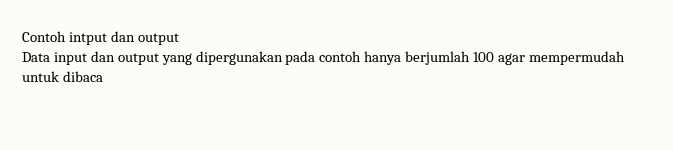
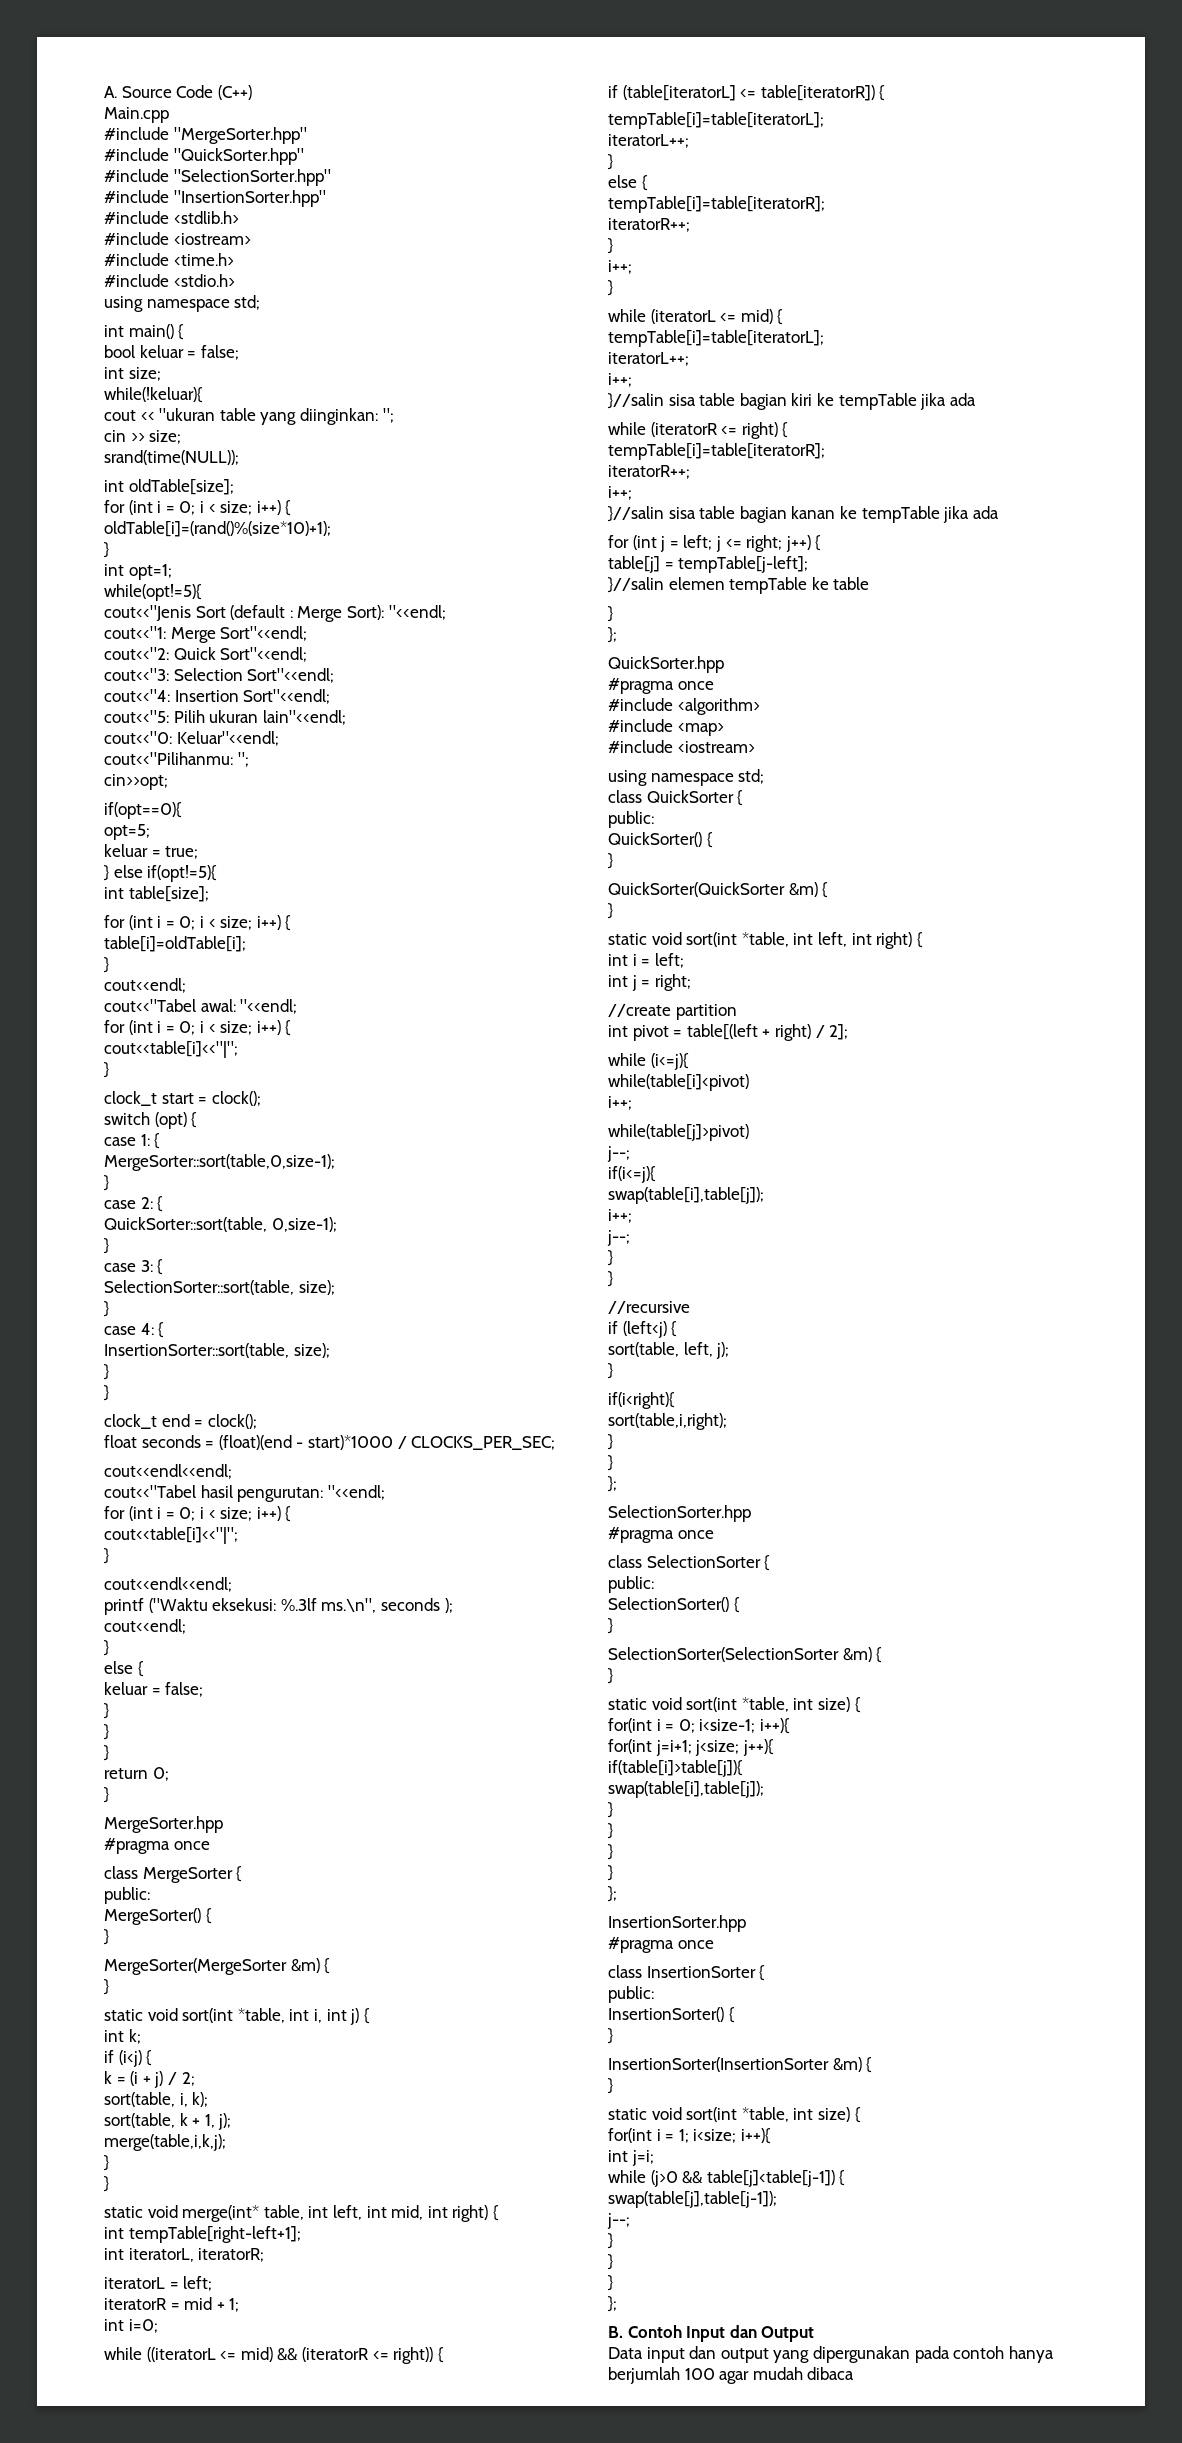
[22,31,179,45] Contoh intput dan output -> [104,85,252,100] [104,107,169,123] [104,127,307,144] [104,148,304,165] [104,169,331,186] [104,190,326,207] [104,211,239,224] [104,232,251,245] [104,253,234,266] [104,274,235,287] [104,295,261,312] [104,324,185,340] [104,345,239,360] [104,367,161,381] [104,387,203,403] [104,408,394,425] [104,430,182,444] [104,450,239,465] [104,479,234,495] [104,500,292,516] [104,521,331,537] [104,542,109,558] [104,564,172,580] [104,584,202,601] [104,605,446,622] [104,626,308,643] [104,647,308,662] [104,668,335,683] [104,689,331,704] [104,710,346,725] [104,731,279,746] [104,752,249,767] [104,774,168,790] [104,802,182,819] [104,824,150,840] [104,844,199,859] [104,865,218,882] [104,886,209,902] [104,915,292,931] [104,936,246,952] [104,957,109,973] [104,978,186,993] [104,999,298,1014] [104,1020,292,1036] [104,1041,238,1058] [104,1062,109,1078] [104,1091,261,1106] [104,1112,198,1129] [104,1133,161,1149] [104,1154,335,1171] [104,1175,109,1191] [104,1196,164,1212] [104,1217,337,1232] [104,1238,109,1254] [104,1259,164,1275] [104,1280,335,1295] [104,1301,109,1317] [104,1322,165,1338] [104,1343,330,1358] [104,1364,109,1380] [104,1385,109,1401] [104,1414,257,1429] [104,1435,556,1450] [104,1464,232,1479] [104,1485,385,1502] [104,1506,292,1522] [104,1527,238,1544] [104,1548,109,1564] [104,1577,232,1592] [104,1598,453,1615] [104,1619,186,1634] [104,1640,109,1656] [104,1661,144,1677] [104,1682,204,1697] [104,1703,109,1719] [104,1724,109,1740] [104,1745,109,1761] [104,1767,169,1781] [104,1787,109,1803] [104,1816,223,1833] [104,1838,210,1854] [104,1866,243,1883] [104,1887,150,1904] [104,1908,212,1925] [104,1929,109,1945] [104,1958,331,1975] [104,1979,109,1995] [104,2008,370,2025] [104,2029,141,2044] [104,2050,153,2067] [104,2071,195,2088] [104,2092,209,2107] [104,2113,232,2130] [104,2134,226,2151] [104,2155,109,2171] [104,2176,109,2192] [104,2205,499,2222] [104,2226,301,2243] [104,2248,265,2262] [104,2276,213,2291] [104,2297,240,2312] [104,2319,158,2333] [104,2347,444,2364] [608,85,886,101] [608,112,824,129] [608,134,689,148] [608,154,613,170] [608,175,648,191] [608,196,825,213] [608,218,690,232] [608,238,613,254] [608,260,632,274] [608,280,613,296] [608,309,784,325] [608,330,824,347] [608,352,689,366] [608,373,632,387] [608,393,976,410] [608,422,789,439] [608,443,825,460] [608,465,690,479] [608,486,632,500] [608,506,999,523] [608,535,822,552] [608,556,809,573] [608,577,870,594] [608,606,613,622] [608,627,617,643] [608,656,724,673] [608,678,714,694] [608,698,760,715] [608,719,724,736] [608,740,755,753] [608,769,765,786] [608,790,744,806] [608,811,654,828] [608,832,713,848] [608,853,613,869] [608,882,829,898] [608,903,613,919] [608,932,923,949] [608,953,684,968] [608,974,691,991] [608,1004,737,1020] [608,1024,849,1041] [608,1053,689,1070] [608,1074,749,1091] [608,1096,632,1110] [608,1124,749,1141] [607,1146,630,1162] [608,1166,656,1183] [608,1187,764,1204] [608,1209,632,1223] [607,1230,630,1246] [608,1250,613,1266] [608,1271,613,1287] [608,1301,690,1314] [608,1321,678,1338] [608,1342,730,1359] [608,1363,613,1379] [608,1392,675,1409] [608,1413,727,1430] [608,1434,613,1450] [608,1455,613,1471] [608,1476,617,1492] [608,1505,751,1522] [608,1527,714,1543] [608,1555,771,1571] [608,1576,654,1593] [608,1597,740,1613] [608,1618,613,1634] [608,1647,883,1663] [608,1668,613,1684] [608,1697,861,1713] [608,1718,790,1734] [608,1739,774,1756] [608,1760,743,1777] [608,1781,764,1798] [608,1802,613,1818] [608,1823,613,1839] [608,1844,613,1860] [608,1865,613,1881] [608,1886,617,1902] [608,1915,746,1932] [608,1937,714,1953] [608,1965,766,1981] [608,1986,654,2003] [608,2007,735,2023] [608,2028,613,2044] [608,2057,873,2073] [608,2078,613,2094] [608,2107,861,2123] [608,2128,771,2144] [608,2150,654,2166] [608,2170,846,2187] [608,2191,777,2208] [607,2213,630,2229] [608,2233,613,2249] [608,2254,613,2270] [608,2275,613,2291] [608,2296,617,2312] [608,2325,815,2342] A. Source Code (C++) // Main.cpp // #include "MergeSorter.hpp" // #include "QuickSorter.hpp" // #include "SelectionSorter.hpp" // #include "InsertionSorter.hpp" // #include <stdlib.h> // #include <iostream> // #include <time.h> // #include <stdio.h> // using namespace std; // int main() { // bool keluar = false; // int size; // while(!keluar){ // cout << "ukuran table yang diinginkan: "; // cin >> size; // srand(time(NULL)); // int oldTable[size]; // for (int i = 0; i < size; i++) { // oldTable[i]=(rand()%(size*10)+1); // } // int opt=1; // while(opt!=5){ // cout<<"Jenis Sort (default : Merge Sort): "<<endl; // cout<<"1: Merge Sort"<<endl; // cout<<"2: Quick Sort"<<endl; // cout<<"3: Selection Sort"<<endl; // cout<<"4: Insertion Sort"<<endl; // cout<<"5: Pilih ukuran lain"<<endl; // cout<<"0: Keluar"<<endl; // cout<<"Pilihanmu: "; // cin>>opt; // if(opt==0){ // opt=5; // keluar = true; // } else if(opt!=5){ // int table[size]; // for (int i = 0; i < size; i++) { // table[i]=oldTable[i]; // } // cout<<endl; // cout<<"Tabel awal: "<<endl; // for (int i = 0; i < size; i++) { // cout<<table[i]<<"|"; // } // clock_t start = clock(); // switch (opt) { // case 1: { // MergeSorter::sort(table,0,size-1); // } // case 2: { // QuickSorter::sort(table, 0,size-1); // } // case 3: { // SelectionSorter::sort(table, size); // } // case 4: { // InsertionSorter::sort(table, size); // } // } // clock_t end = clock(); // float seconds = (float)(end - start)*1000 / CLOCKS_PER_SEC; // cout<<endl<<endl; // cout<<"Tabel hasil pengurutan: "<<endl; // for (int i = 0; i < size; i++) { // cout<<table[i]<<"|"; // } // cout<<endl<<endl; // printf ("Waktu eksekusi: %.3lf ms.\n", seconds ); // cout<<endl; // } // else { // keluar = false; // } // } // } // return 0; // } // MergeSorter.hpp // #pragma once // class MergeSorter { // public: // MergeSorter() { // } // MergeSorter(MergeSorter &m) { // } // static void sort(int *table, int i, int j) { // int k; // if (i<j) { // k = (i + j) / 2; // sort(table, i, k); // sort(table, k + 1, j); // merge(table,i,k,j); // } // } // static void merge(int* table, int left, int mid, int right) { // int tempTable[right-left+1]; // int iteratorL, iteratorR; // iteratorL = left; // iteratorR = mid + 1; // int i=0; // while ((iteratorL <= mid) && (iteratorR <= right)) { // if (table[iteratorL] <= table[iteratorR]) { // tempTable[i]=table[iteratorL]; // iteratorL++; // } // else { // tempTable[i]=table[iteratorR]; // iteratorR++; // } // i++; // } // while (iteratorL <= mid) { // tempTable[i]=table[iteratorL]; // iteratorL++; // i++; // }//salin sisa table bagian kiri ke tempTable jika ada // while (iteratorR <= right) { // tempTable[i]=table[iteratorR]; // iteratorR++; // i++; // }//salin sisa table bagian kanan ke tempTable jika ada // for (int j = left; j <= right; j++) { // table[j] = tempTable[j-left]; // }//salin elemen tempTable ke table // } // }; // QuickSorter.hpp // #pragma once // #include <algorithm> // #include <map> // #include <iostream> // using namespace std; // class QuickSorter { // public: // QuickSorter() { // } // QuickSorter(QuickSorter &m) { // } // static void sort(int *table, int left, int right) { // int i = left; // int j = right; // //create partition // int pivot = table[(left + right) / 2]; // while (i<=j){ // while(table[i]<pivot) // i++; // while(table[j]>pivot) // j--; // if(i<=j){ // swap(table[i],table[j]); // i++; // j--; // } // } // //recursive // if (left<j) { // sort(table, left, j); // } // if(i<right){ // sort(table,i,right); // } // } // }; // SelectionSorter.hpp // #pragma once // class SelectionSorter { // public: // SelectionSorter() { // } // SelectionSorter(SelectionSorter &m) { // } // static void sort(int *table, int size) { // for(int i = 0; i<size-1; i++){ // for(int j=i+1; j<size; j++){ // if(table[i]>table[j]){ // swap(table[i],table[j]); // } // } // } // } // }; // InsertionSorter.hpp // #pragma once // class InsertionSorter { // public: // InsertionSorter() { // } // InsertionSorter(InsertionSorter &m) { // } // static void sort(int *table, int size) { // for(int i = 1; i<size; i++){ // int j=i; // while (j>0 && table[j]<table[j-1]) { // swap(table[j],table[j-1]); // j--; // } // } // } // }; // B. Contoh Input dan Output
[528,51,625,65] [22,71,59,82] mempermudah untuk -> [752,2367,803,2380] mudah

